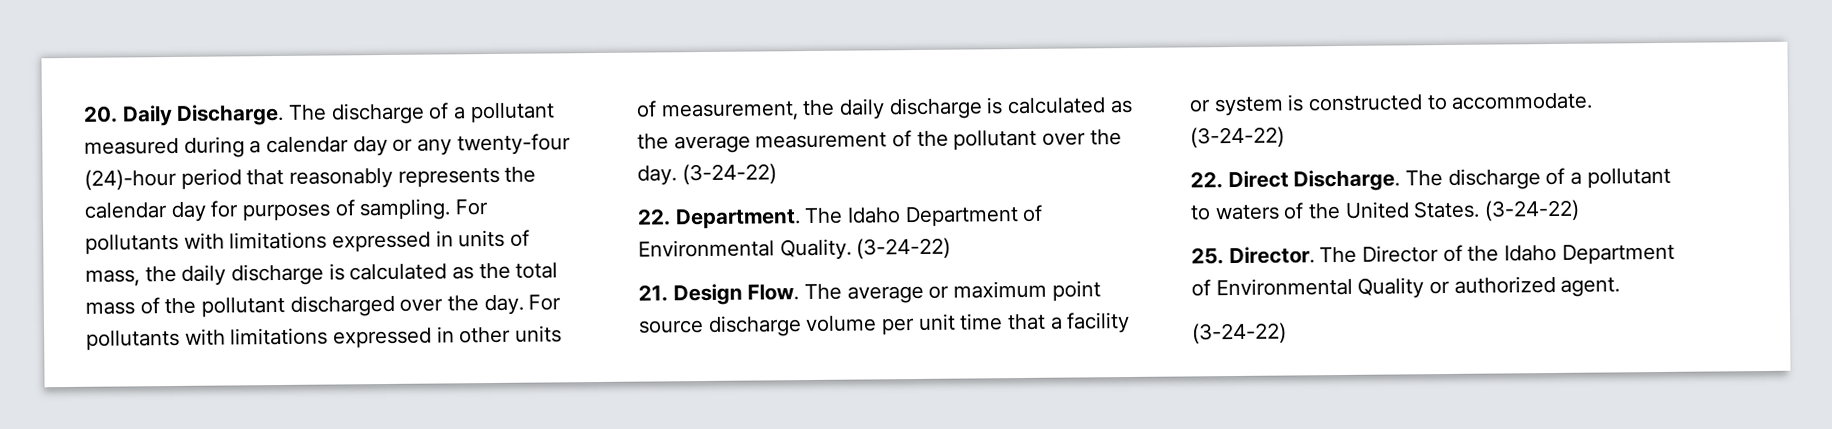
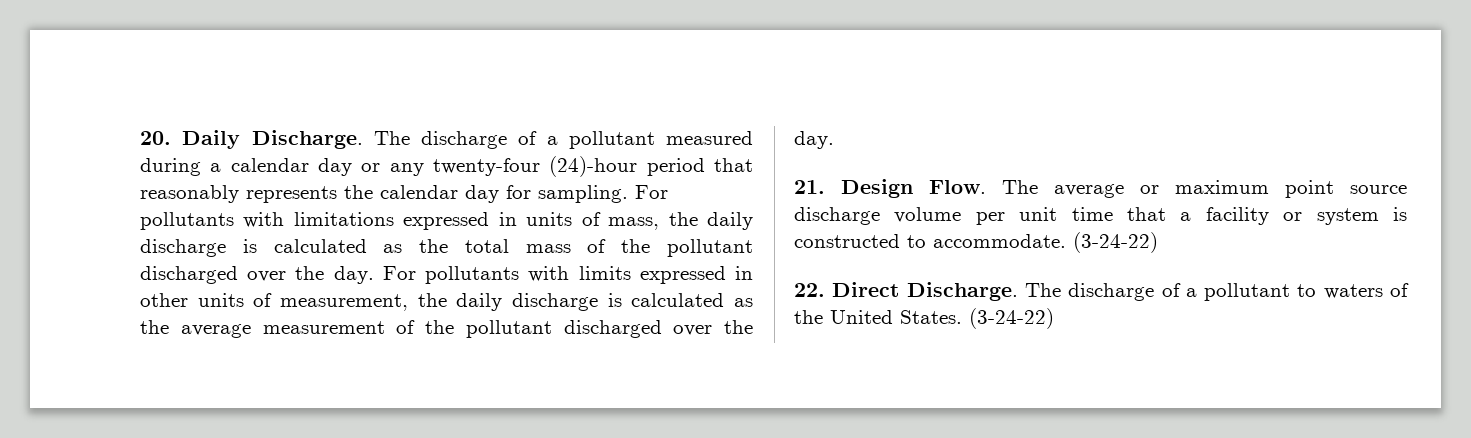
[242,199,355,222] purposes of -> (531, 192) none
[230,327,329,346] limitations -> [578,266,631,280] limits
[1042,129,1122,146] [637,163,777,186] [637,204,1044,230] [638,237,952,261] over the day. (3-24-22) // 22. Department. The Idaho Department of Environmental Quality. (3-24-22) -> [563,320,753,338] [794,131,834,149] discharged over the day.
[1191,243,1675,265] [1191,275,1621,299] [1192,322,1287,345] // 25. Director. The Director of the Idaho Department of Environmental Quality or authorized agent. // (3-24-22) -> (1054, 318) none

